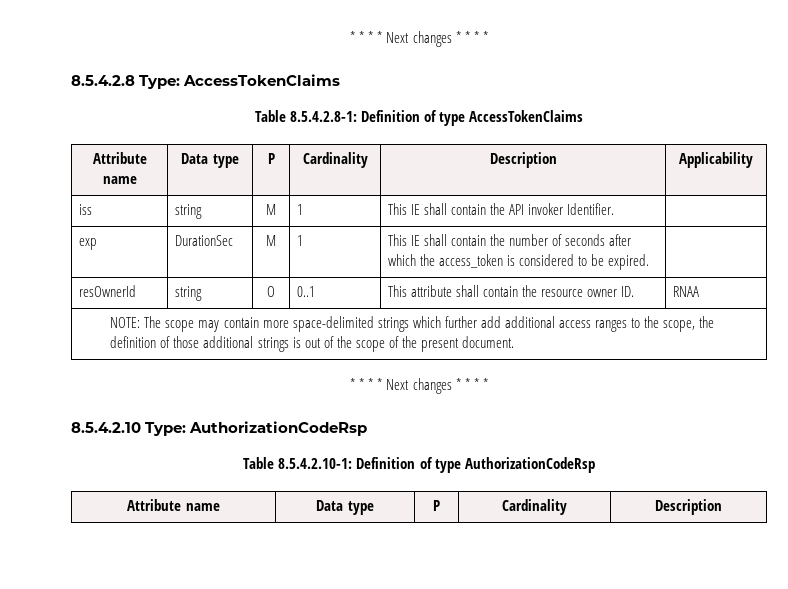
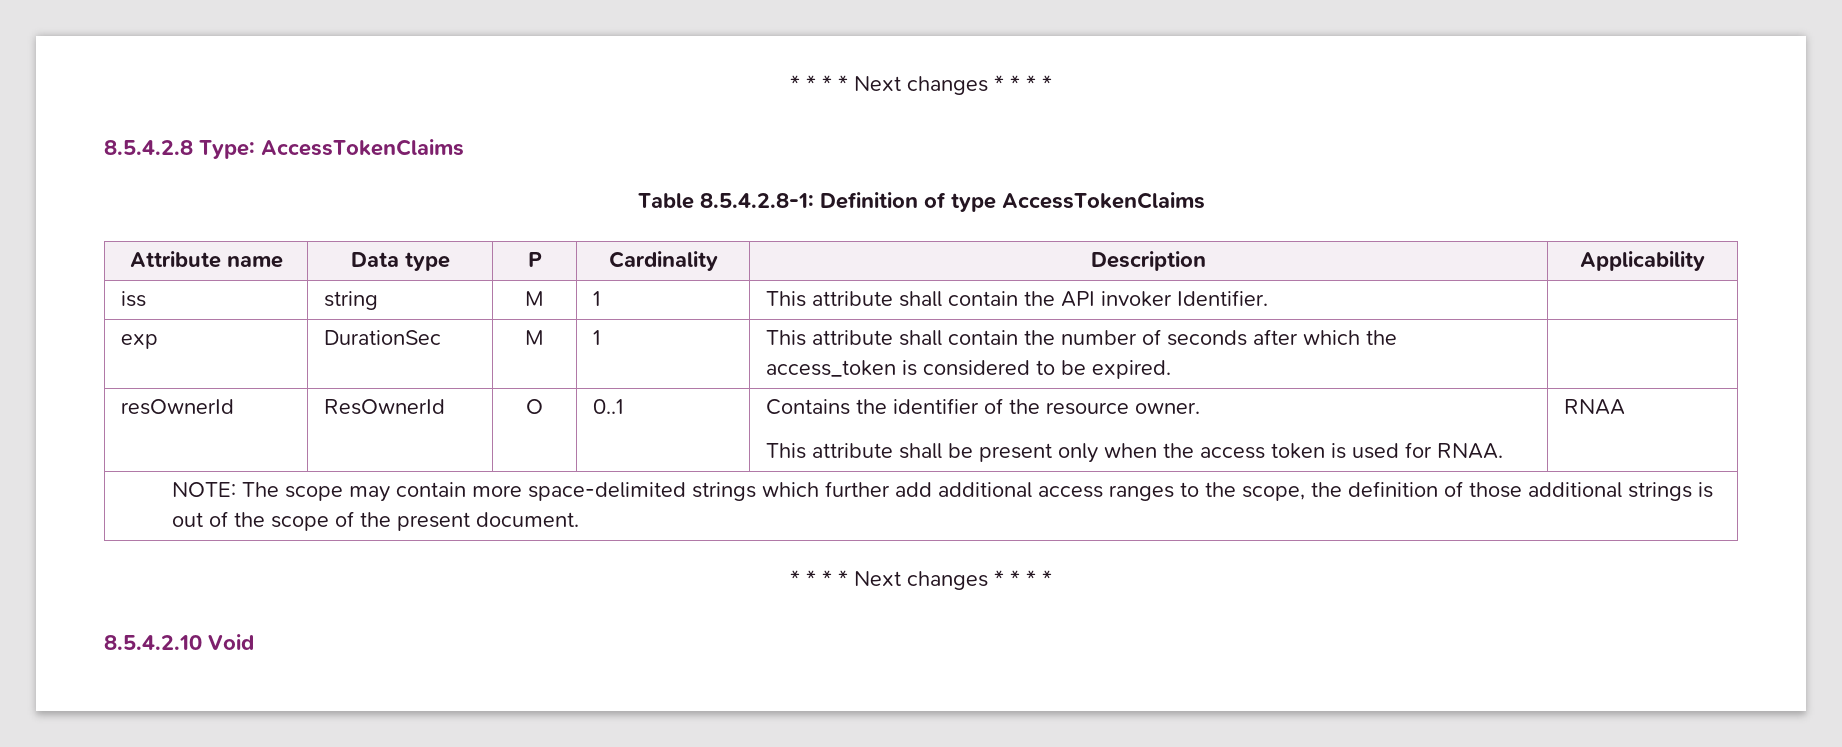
[410,204,420,215] IE -> [812,291,894,306] attribute
[410,235,420,246] IE -> [812,330,894,345] attribute
[174,286,202,301] string -> [324,399,446,415] ResOwnerId
[387,285,635,297] This attribute shall contain the resource owner ID. -> [766,398,1201,415] [766,442,1504,463] Contains the identifier of the resource owner. // This attribute shall be present only when the access token is used for RNAA.
[145,421,368,436] [243,457,595,473] [127,499,220,511] [316,500,374,515] [433,500,440,511] [501,499,567,515] [655,499,722,515] Type: AuthorizationCodeRsp // Table 8.5.4.2.10-1: Definition of type AuthorizationCodeRsp // Attribute name | Data type | P | Cardinality | Description -> [208,634,254,650] Void

